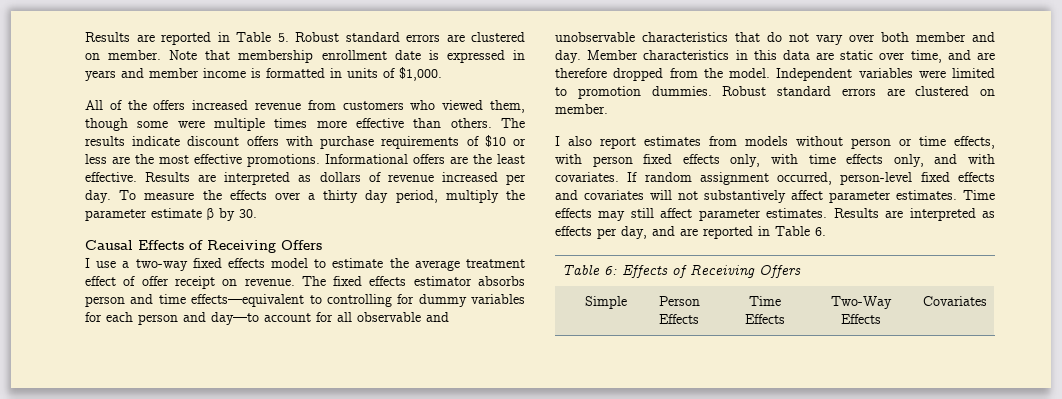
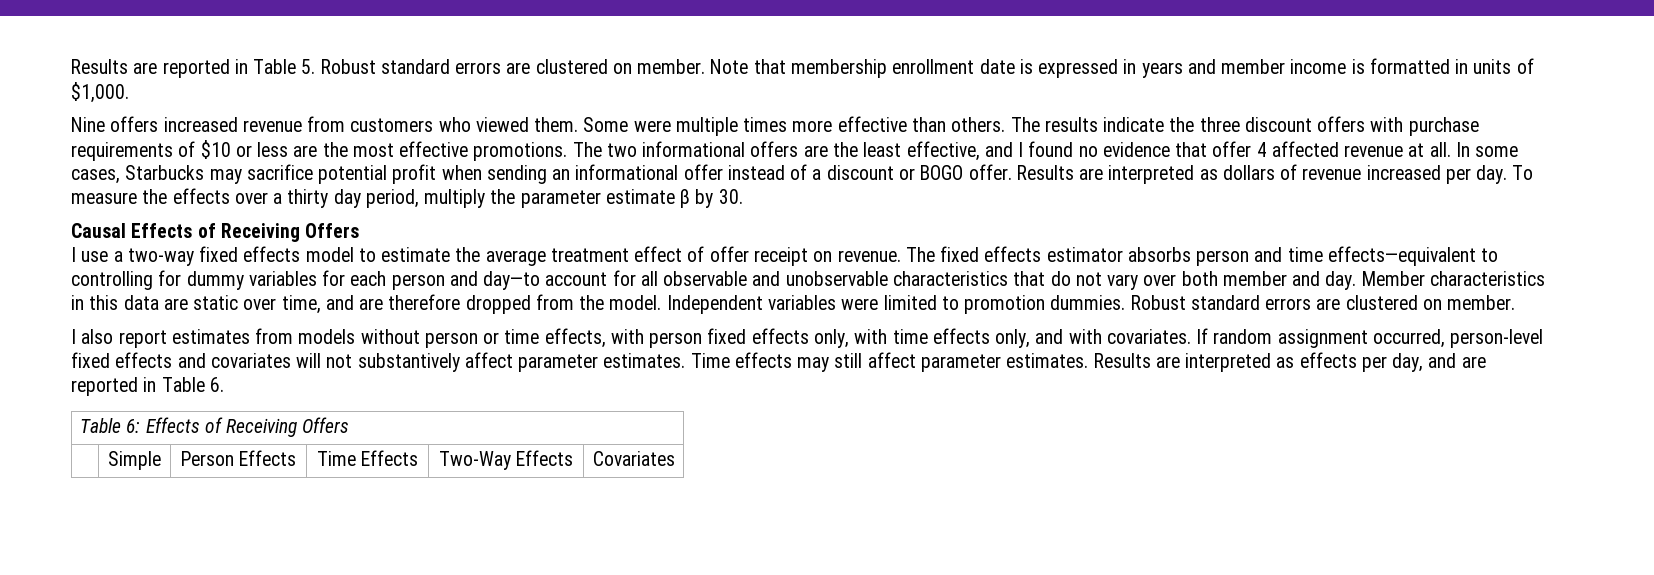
[85,100,147,110] All of the -> [71,117,105,132] Nine
[490,100,525,113] [85,118,169,131] them, though some -> [534,117,629,132] them. Some
(181, 141) none -> [1169,117,1240,132] the three
[325,154,408,164] Informational -> [572,141,746,157] The two informational
[85,172,137,182] effective. -> [906,141,1519,161] [71,164,1012,184] effective, and I found no evidence that offer 4 affected revenue at all. In some cases, Starbucks may sacrifice potential profit when sending an informational offer instead of a discount or BOGO offer.

